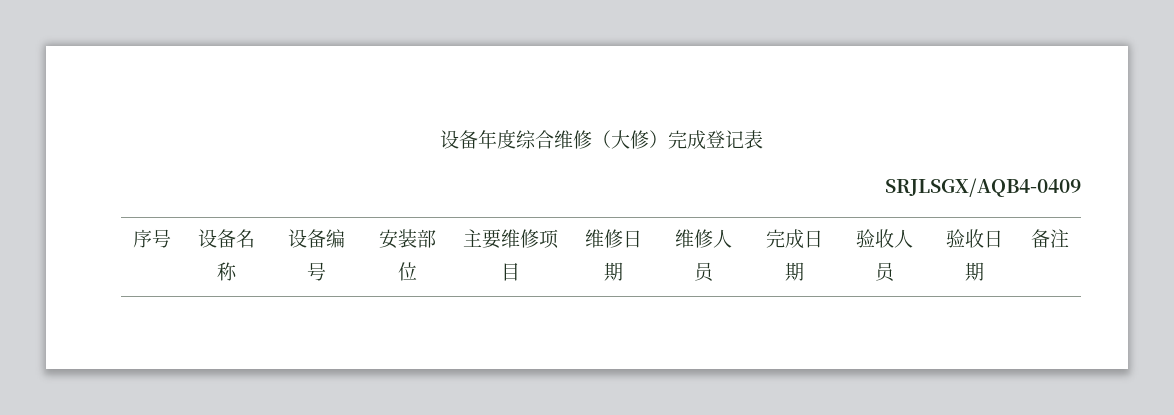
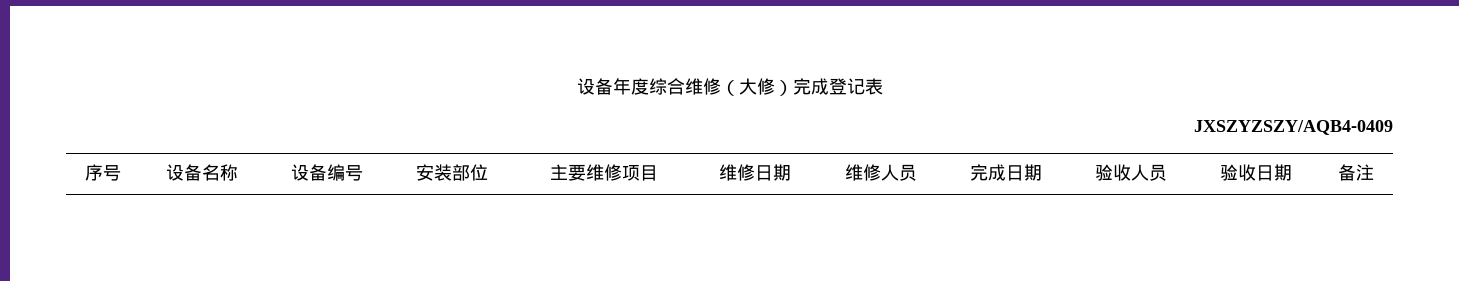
[885,178,1081,197] SRJLSGX/AQB4-0409 -> [1194,120,1393,135] JXSZYZSZY/AQB4-0409

